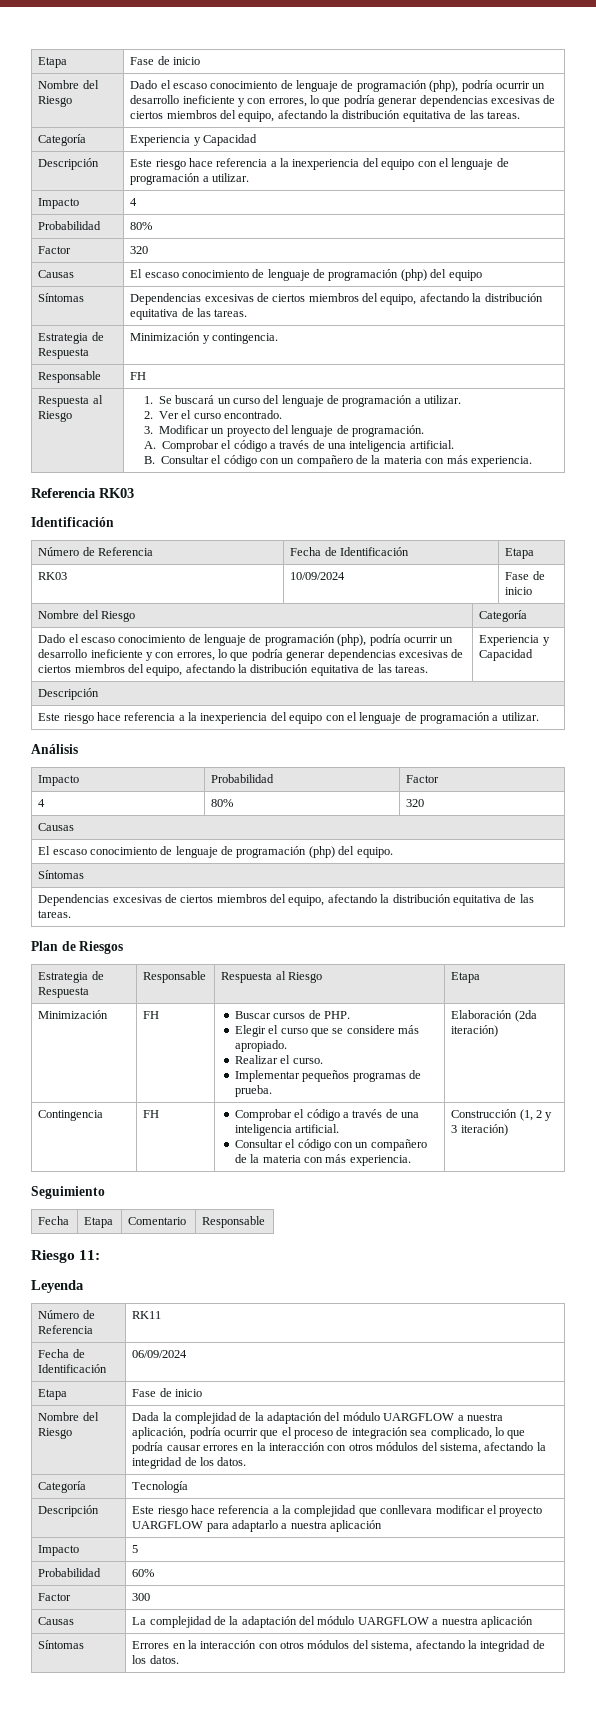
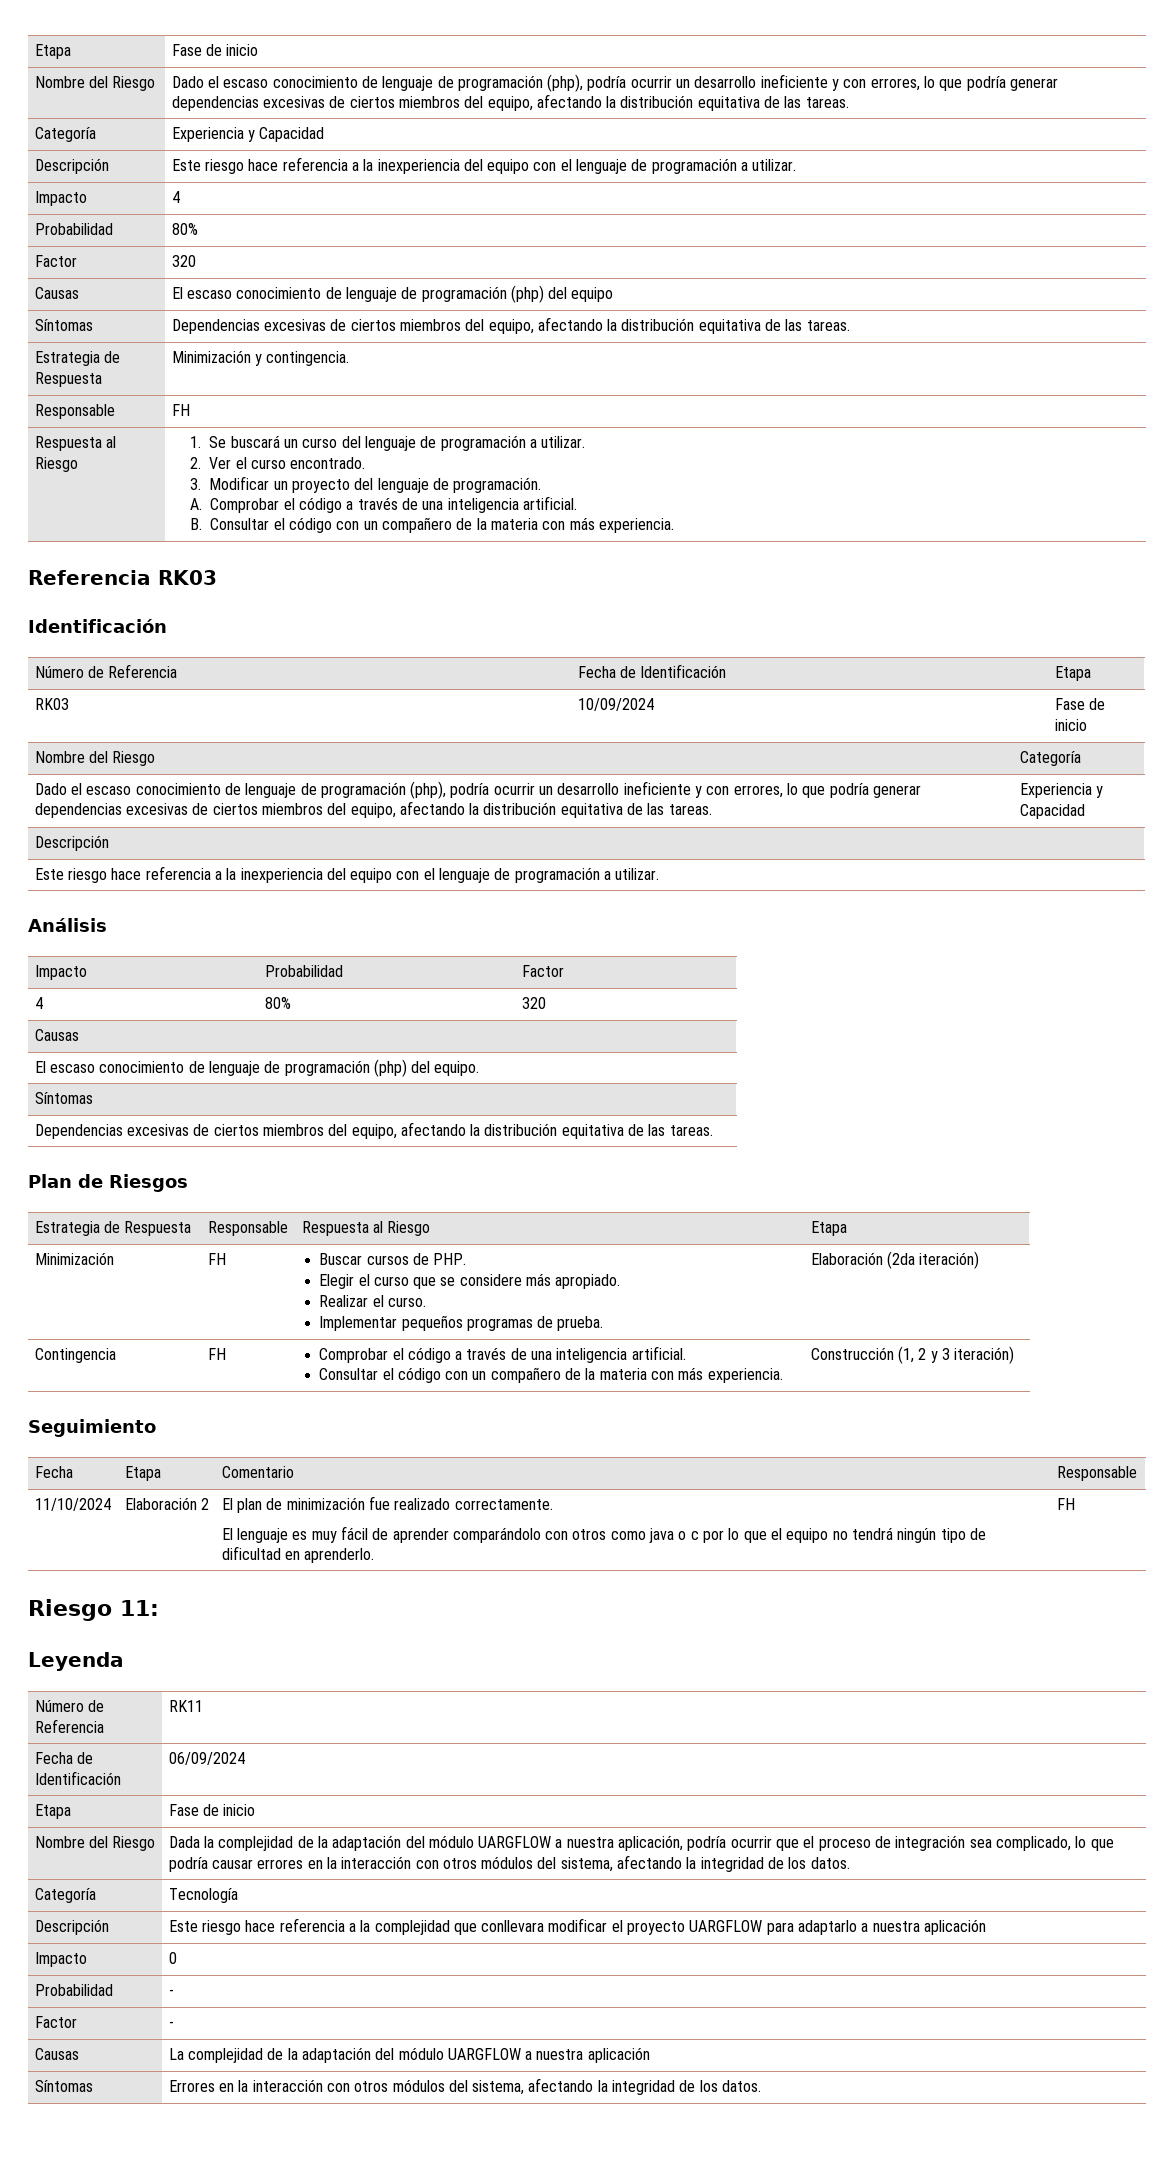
(266, 1222) none -> [34,1498,111,1511] [124,1497,209,1510] [221,1496,553,1513] [221,1526,986,1543] [221,1546,375,1563] [1056,1498,1075,1510] // 11/10/2024 | Elaboración 2 | El plan de minimización fue realizado correctamente. // El lenguaje es muy fácil de aprender comparándolo con otros como java o c por lo que el equipo no tendrá ningún tipo de dificultad en aprenderlo. | FH
[132,1545,139,1553] [38,1568,102,1577] [132,1569,155,1577] [38,1593,72,1601] [132,1593,151,1601] 5 // Probabilidad | 60% // Factor | 300 -> [168,1952,177,1964] [34,1984,113,1996] [168,1989,174,1996] [34,2016,77,2028] [168,2021,174,2028] 0 // Probabilidad | - // Factor | -

